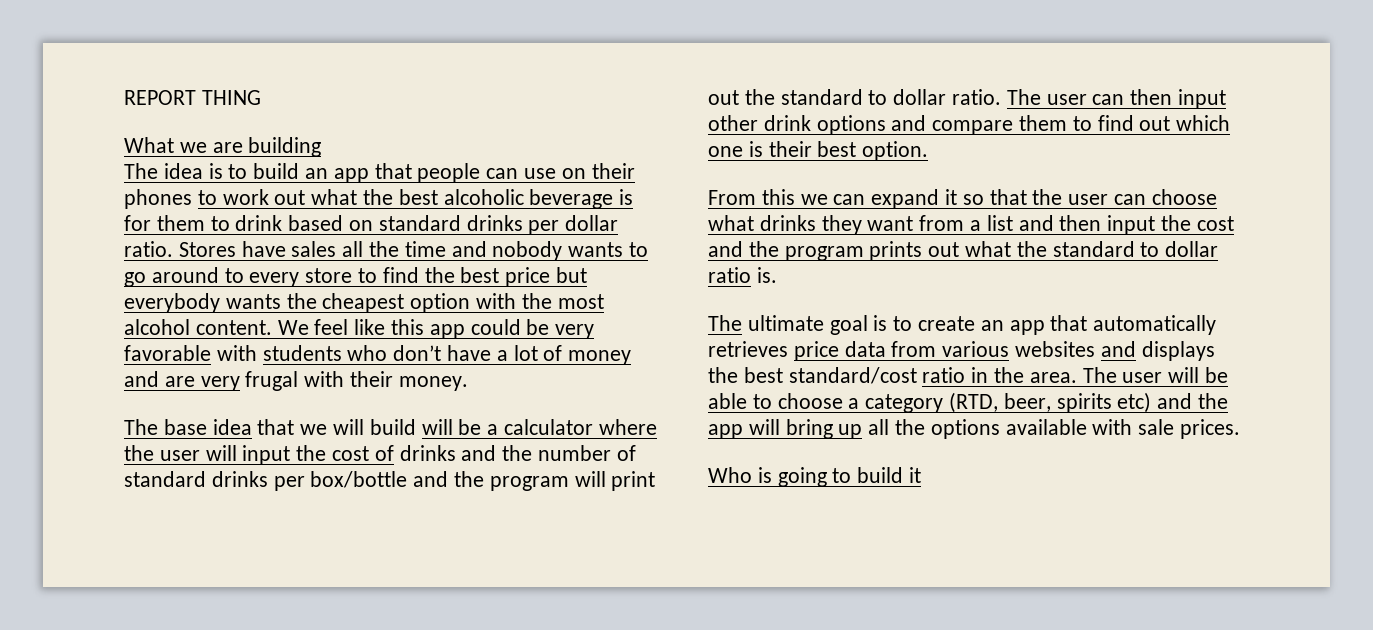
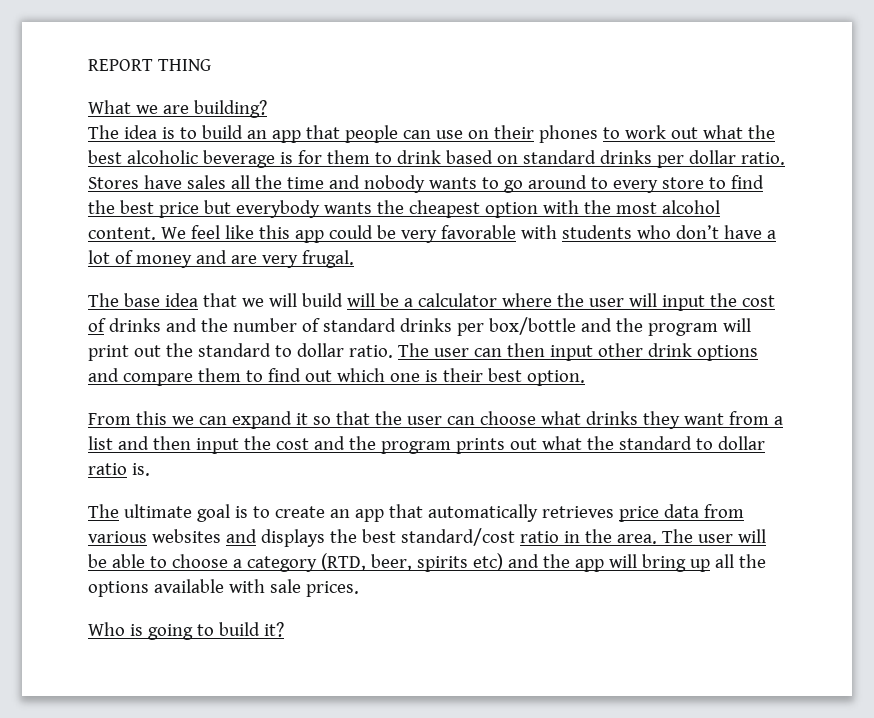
[248,137,322,157] building -> [193,100,267,118] building?
[245,371,468,391] frugal with their money. -> [301,250,354,268] frugal.
[909,467,922,483] it -> [263,622,284,637] it?

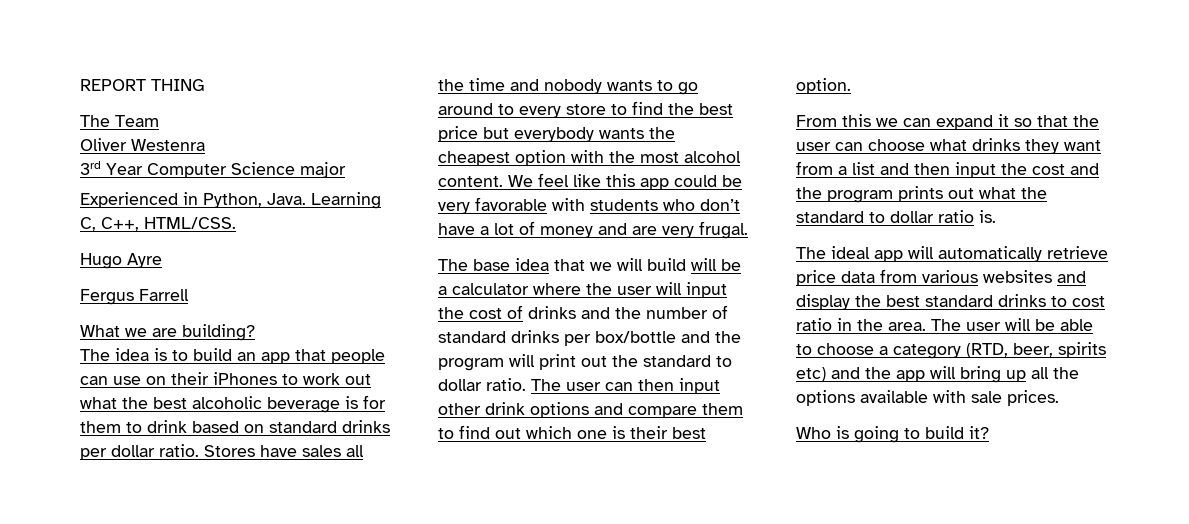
(211, 65) none -> [80,115,159,127] [80,138,205,151] [80,161,346,178] [80,192,381,209] [80,217,236,231] [80,253,162,269] [80,289,189,305] // The Team // Oliver Westenra // 3rd Year Computer Science major // Experienced in Python, Java. Learning C, C++, HTML/CSS. // Hugo Ayre // Fergus Farrell
[538,125,598,143] phones -> [213,372,277,385] iPhones
[123,504,614,522] ultimate goal is to create an app that automatically retrieves -> [831,246,1108,262] ideal app will automatically retrieve
[260,528,515,547] displays the best standard/cost -> [796,294,1105,310] display the best standard drinks to cost

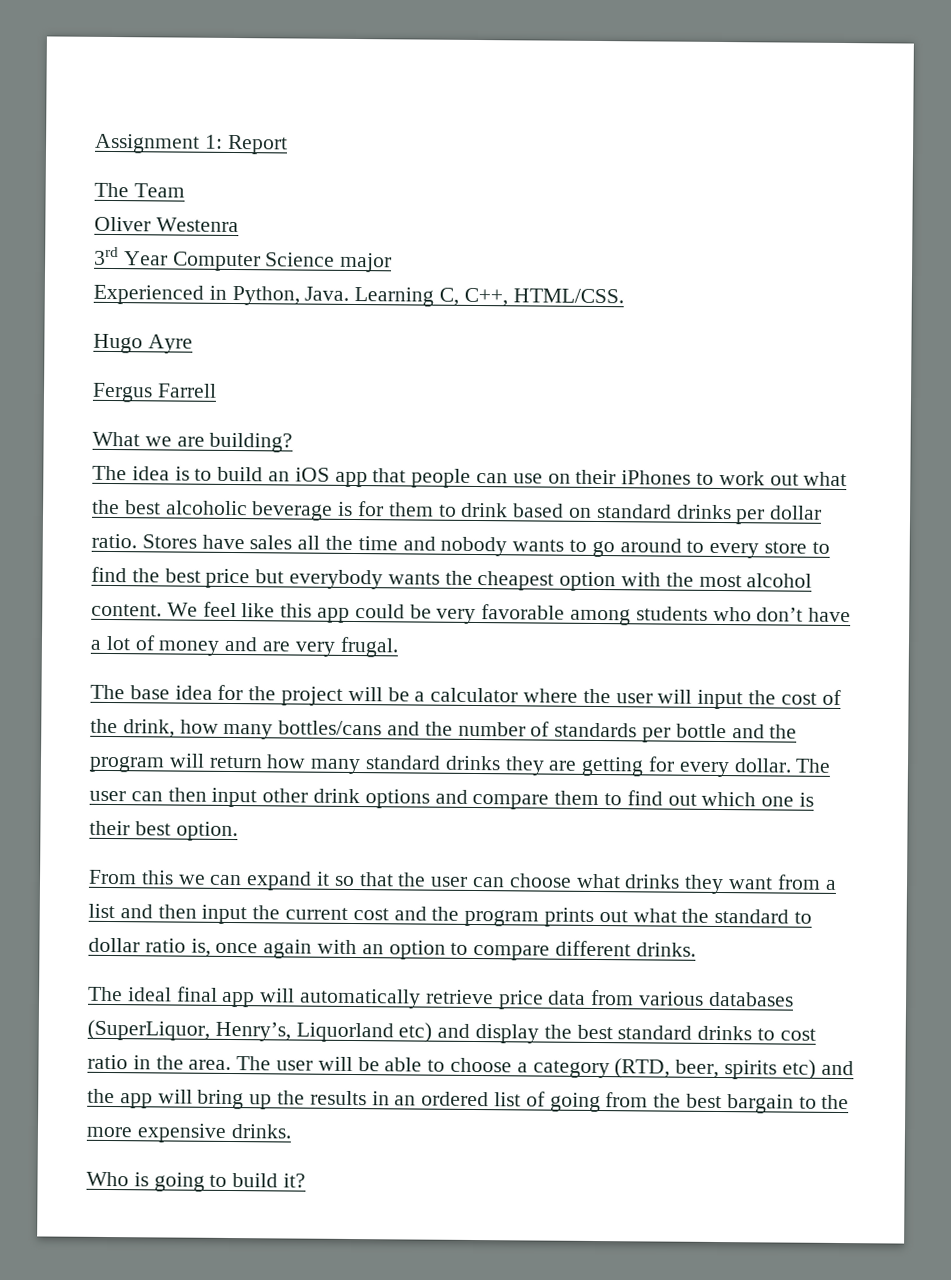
[80,79,205,91] REPORT THING -> [94,133,288,155] Assignment 1: Report
(256, 356) none -> [294,467,330,482] iOS
[552,198,585,211] with -> [570,608,632,626] among
[554,258,686,271] that we will build -> [217,684,344,706] for the project
[528,305,728,319] [438,330,741,346] [438,354,732,371] [438,378,526,391] drinks and the number of standard drinks per box/bottle and the program will print out the standard to dollar ratio. -> [90,718,798,743] [89,753,792,778] the drink, how many bottles/cans and the number of standards per bottle and the program will return how many standard drinks they are getting for every dollar.
(1027, 169) none -> [285,907,349,920] current
[979,210,996,223] is. -> [190,938,696,961] is, once again with an option to compare different drinks.
(870, 252) none -> [176,986,218,1002] final
[983,270,1052,283] websites -> [708,991,794,1007] [87,1019,433,1043] databases (SuperLiquor, Henry’s, Liquorland etc)
[1031,367,1079,379] [796,390,1059,406] all the options available with sale prices. -> [277,1090,850,1114] [86,1123,292,1143] the results in an ordered list of going from the best bargain to the more expensive drinks.

